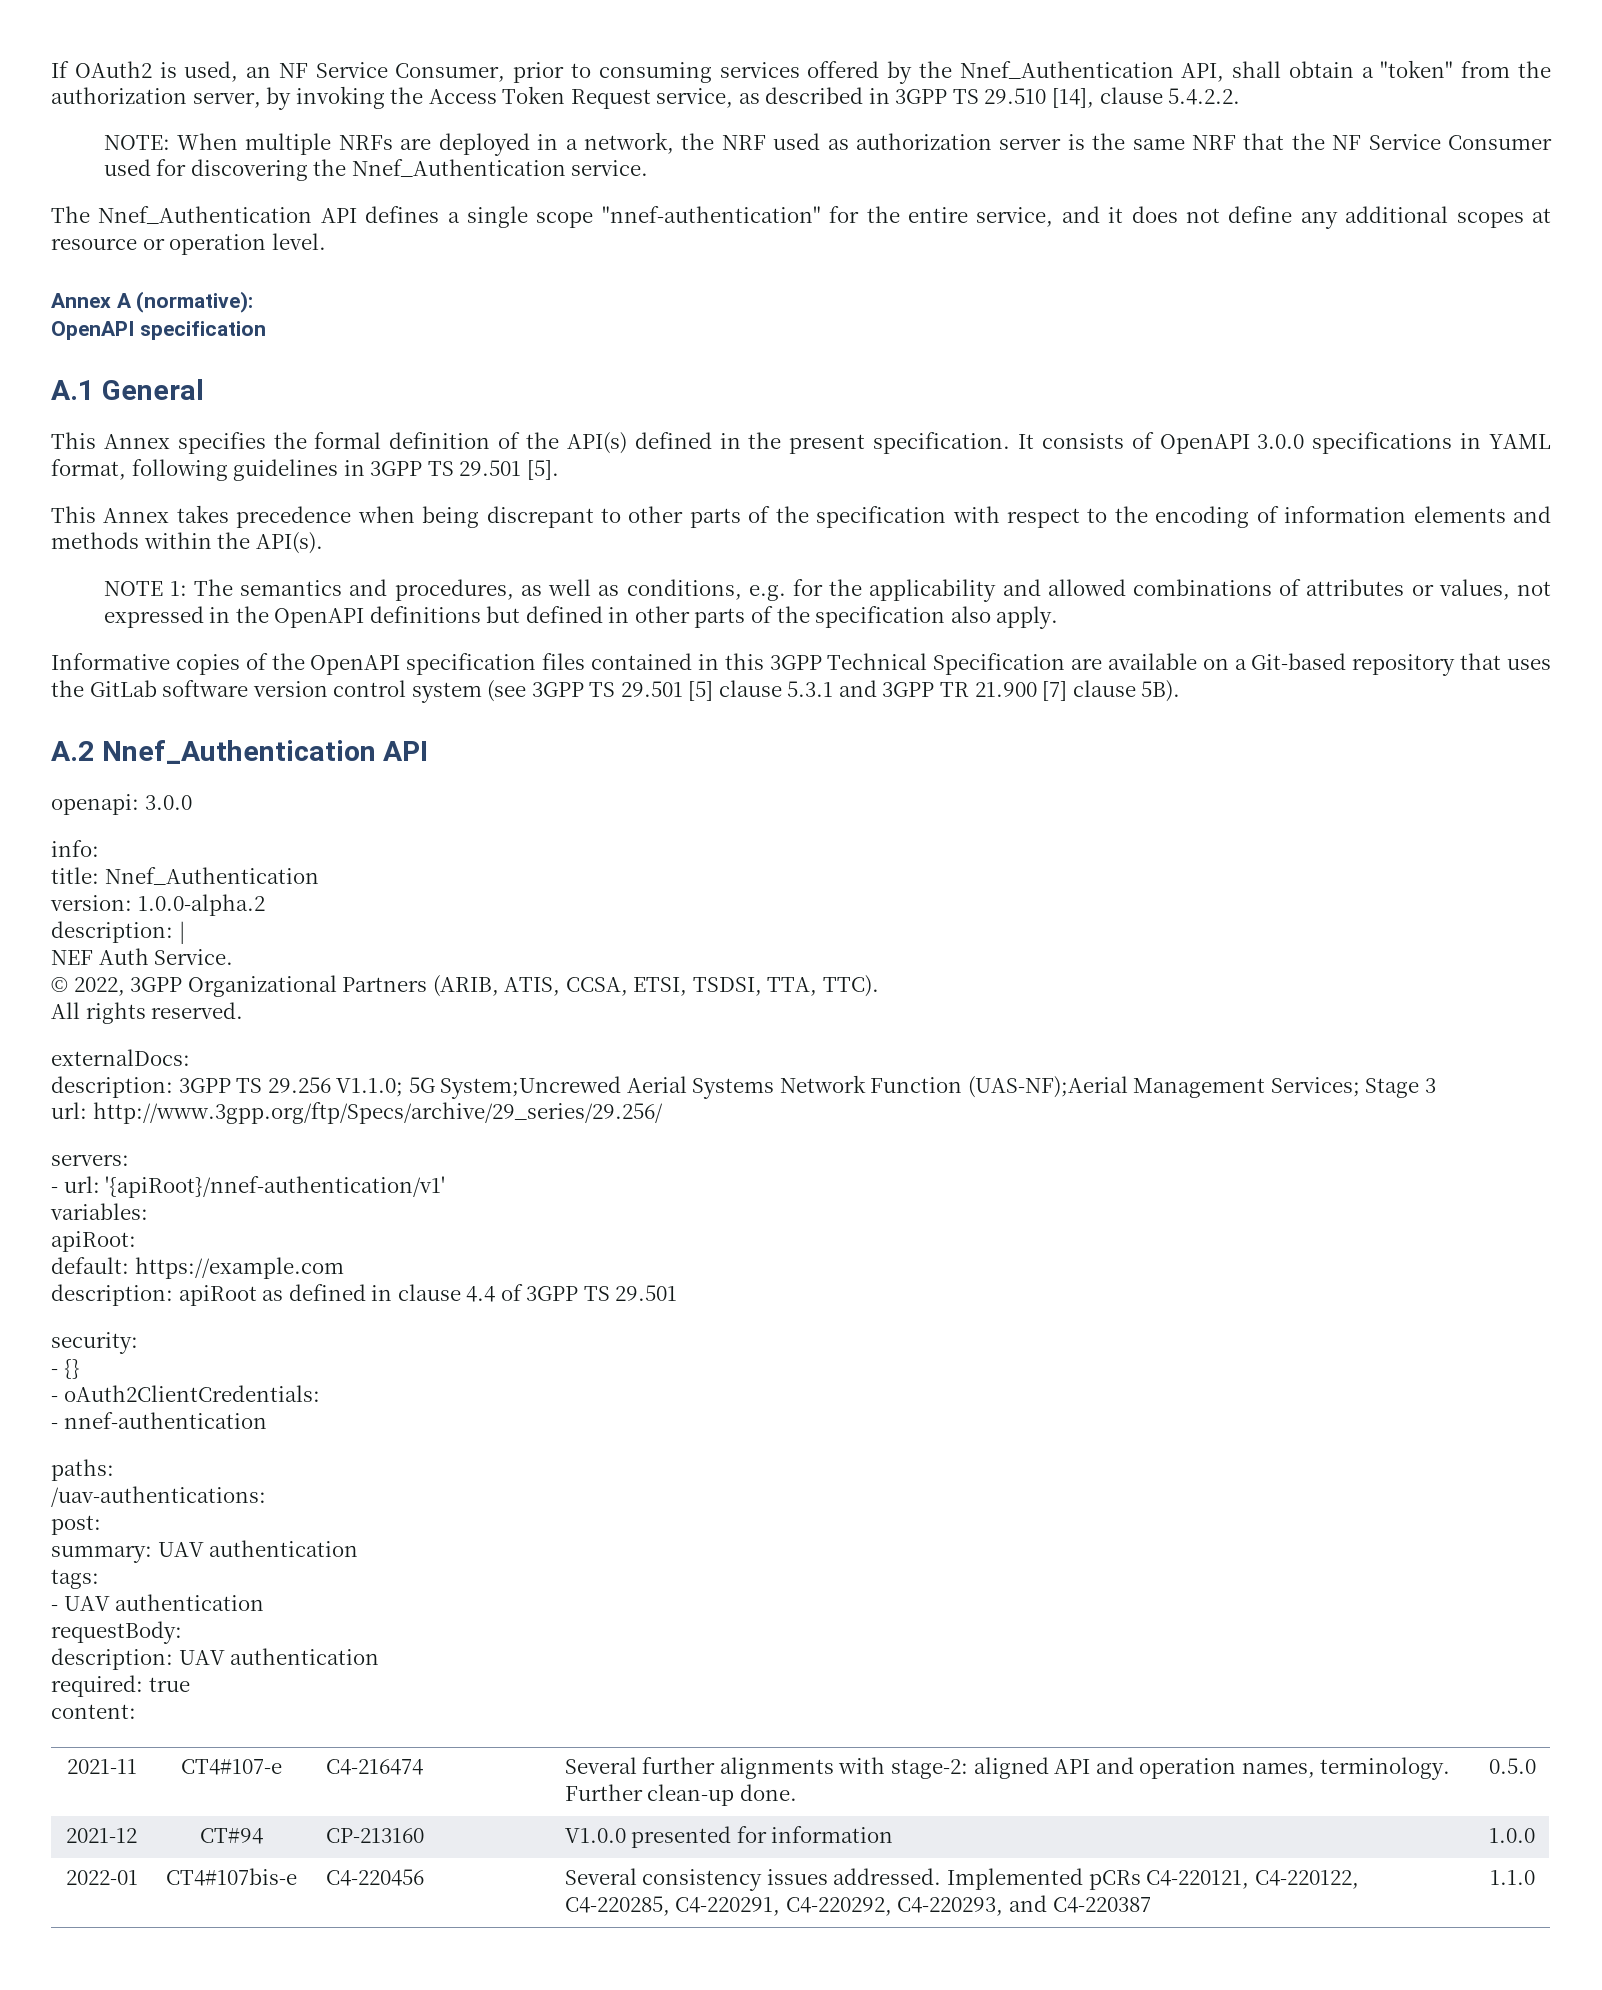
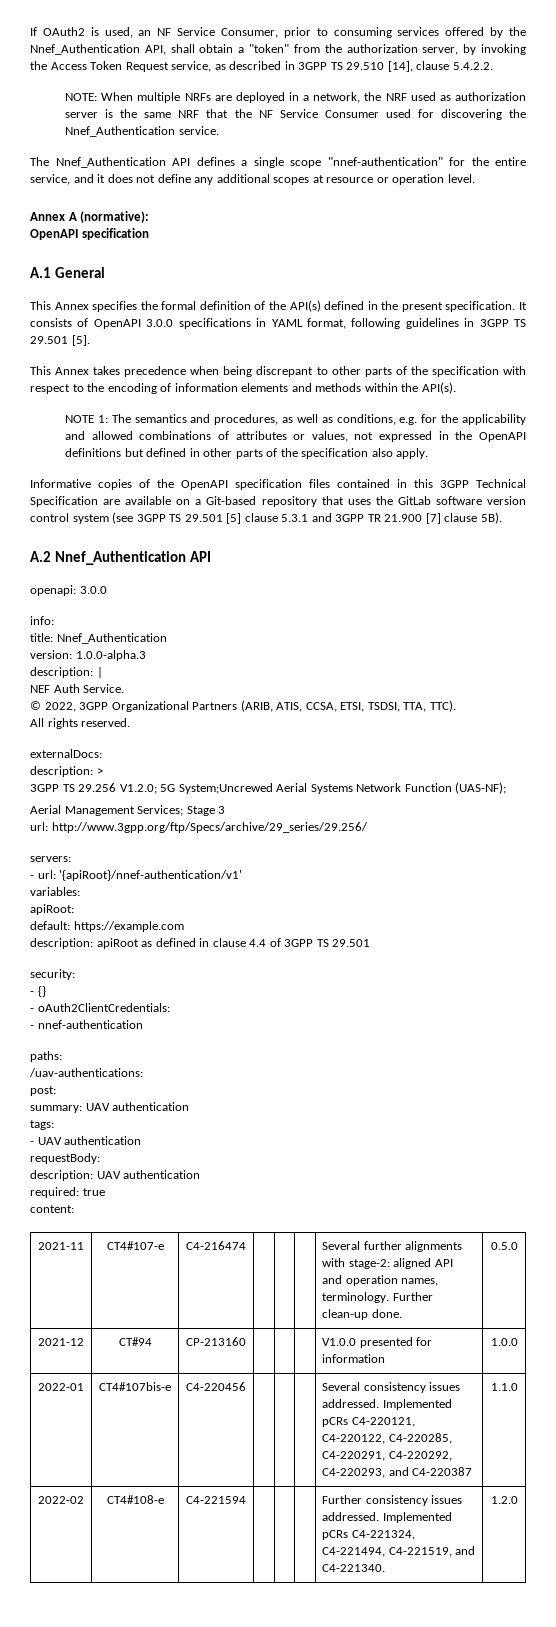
[137,894,265,916] 1.0.0-alpha.2 -> [75,650,146,661] 1.0.0-alpha.3
(173, 1087) none -> [96,768,103,775] > //
[336,1078,404,1097] V1.1.0; -> [119,784,157,794] V1.2.0;
[967,1076,1128,1098] (UAS-NF);Aerial -> [455,782,507,794] [30,805,61,814] (UAS-NF); // Aerial
(1535, 1877) none -> [38,1496,84,1504] [106,1495,164,1504] [186,1496,246,1504] [322,1495,463,1506] [322,1512,452,1523] [322,1530,415,1540] [322,1546,476,1557] [322,1564,386,1572] [490,1496,518,1504] // 2022-02 | CT4#108-e | C4-221594 | | | | Further consistency issues addressed. Implemented pCRs C4-221324, C4-221494, C4-221519, and C4-221340. | 1.2.0

